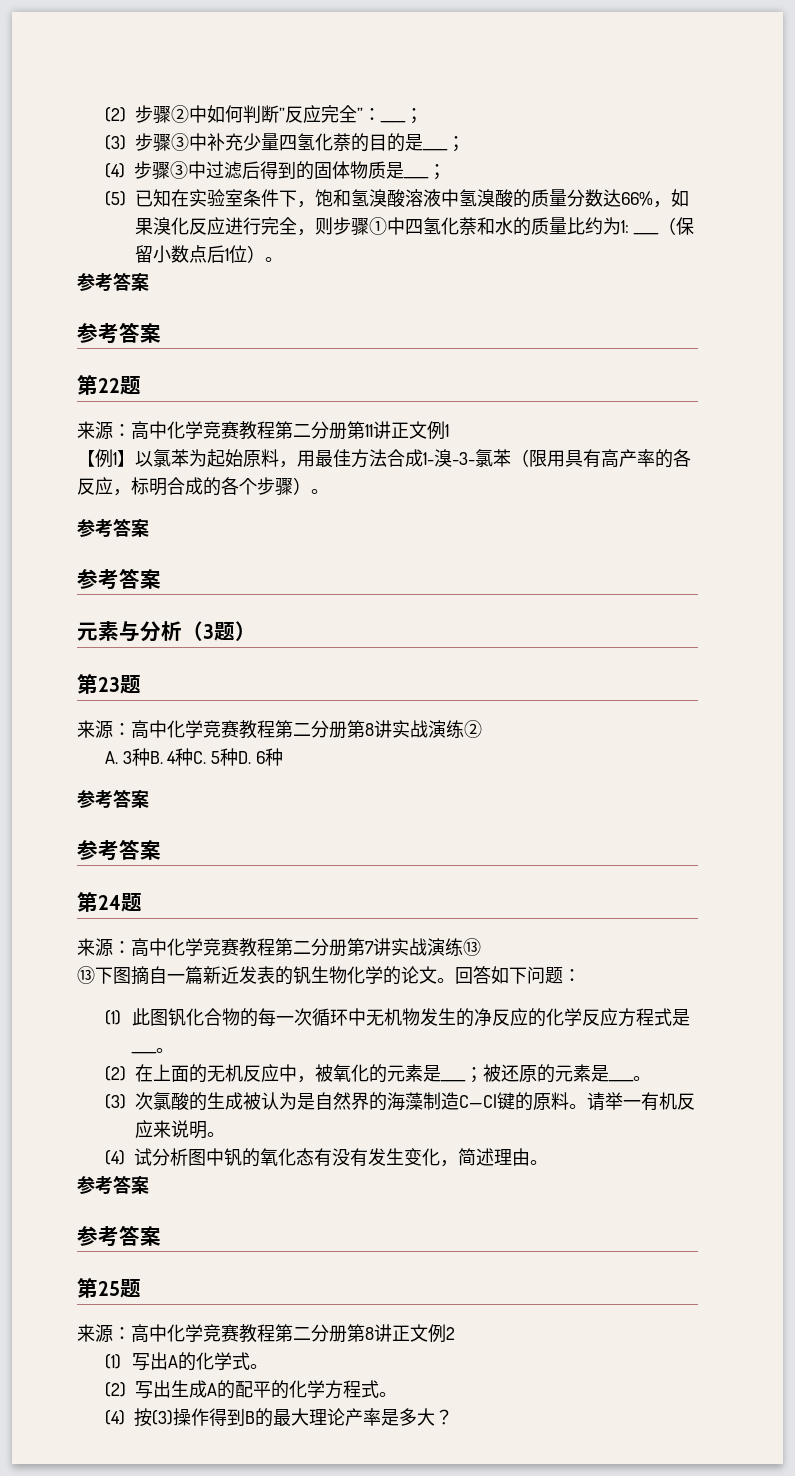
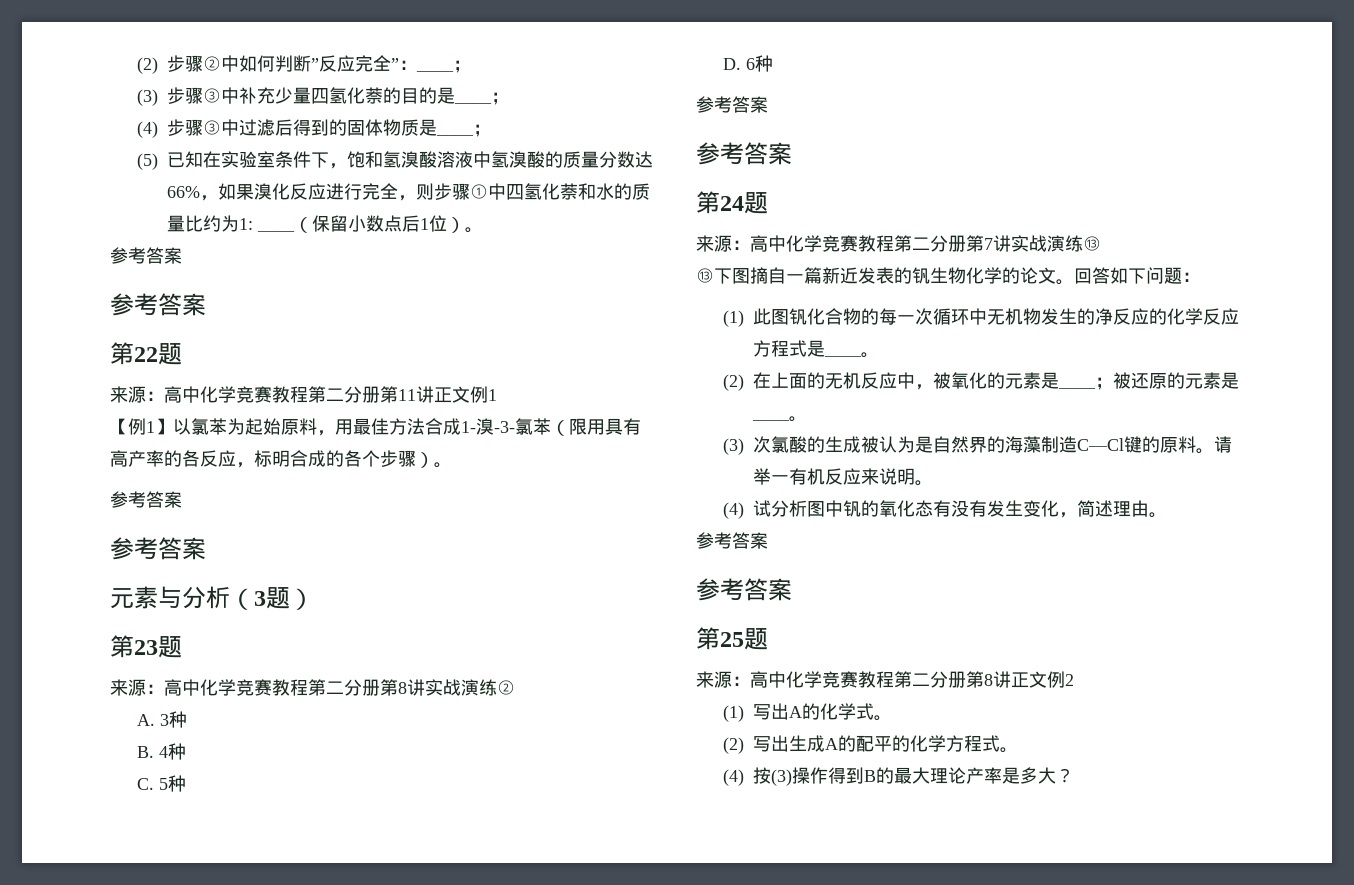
(150, 757) none -> (188, 719) //
(194, 757) none -> (187, 751) //
(239, 757) none -> (187, 783) //

